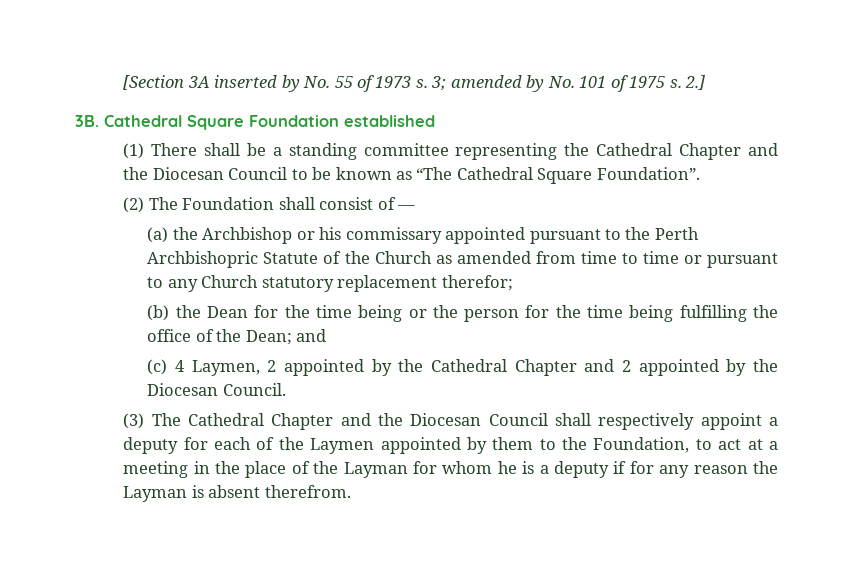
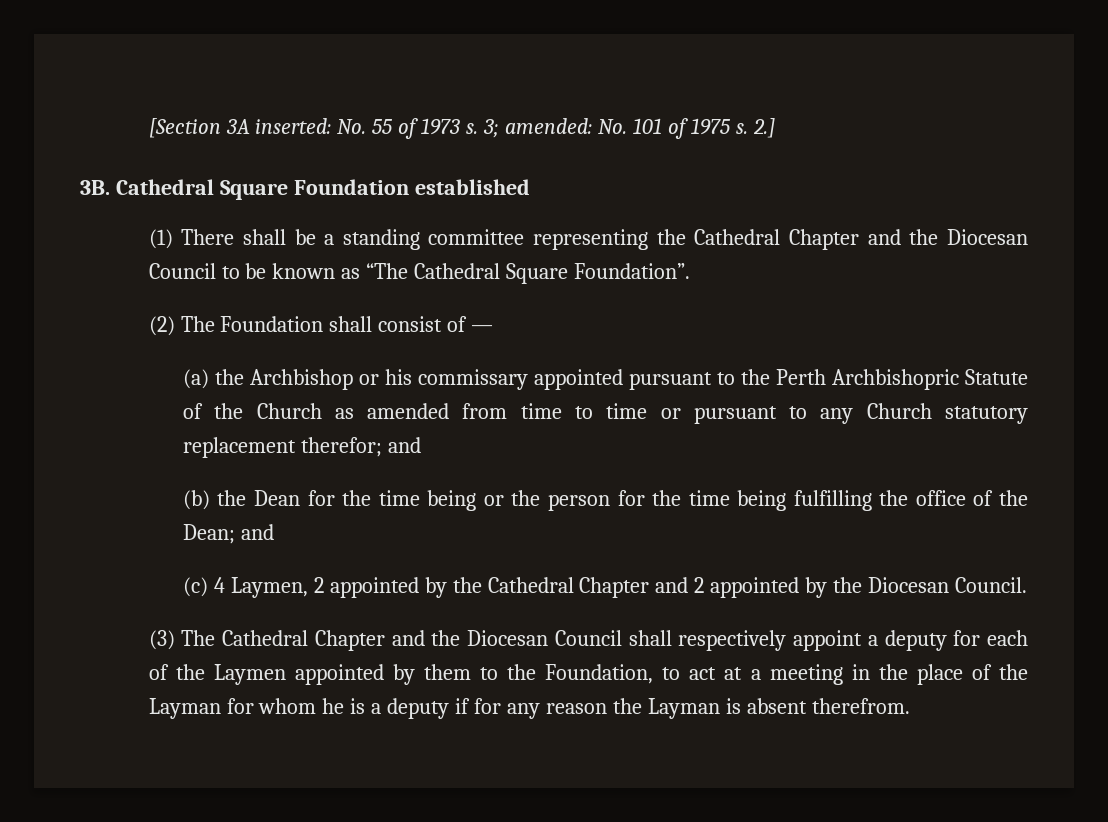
[214,75,300,92] inserted by -> [255,118,332,134] inserted:
[450,75,545,92] amended by -> [505,118,593,134] amended:
(513, 283) none -> [387,437,421,453] and

